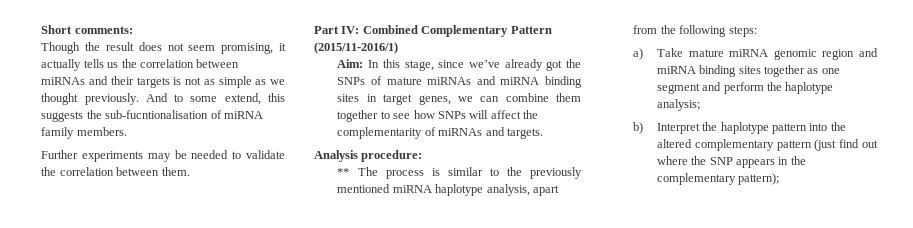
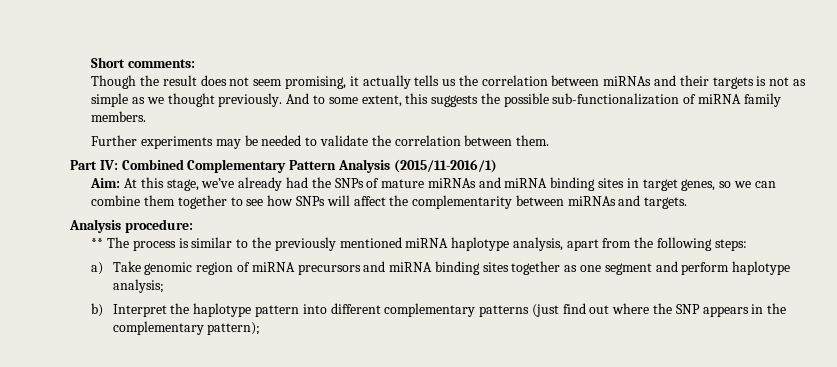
[224,93,261,105] extend, -> [361,95,402,107] extent,
[105,110,209,119] sub-fucntionalisation -> [503,93,680,107] possible sub-functionalization
(552, 30) none -> [337,159,390,173] Analysis
[368,60,380,68] In -> [124,178,138,188] At
[438,60,465,68] since -> (199, 185) none
[546,60,563,71] got -> [285,177,308,188] had
(451, 100) none -> [719,181,732,188] so
[424,127,436,136] of -> [515,195,564,206] between
[688,49,855,60] mature miRNA genomic region -> [144,262,361,275] genomic region of miRNA precursors
[766,82,782,91] the -> (730, 268) none
[830,122,846,131] [656,139,812,151] the altered complementary pattern -> [330,303,530,317] different complementary patterns

